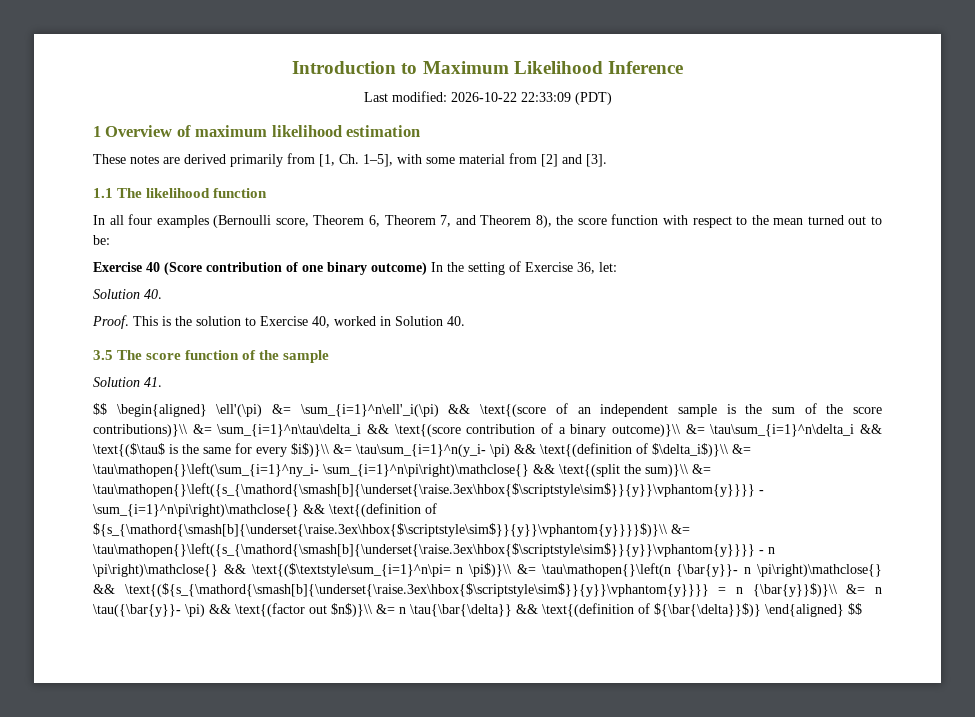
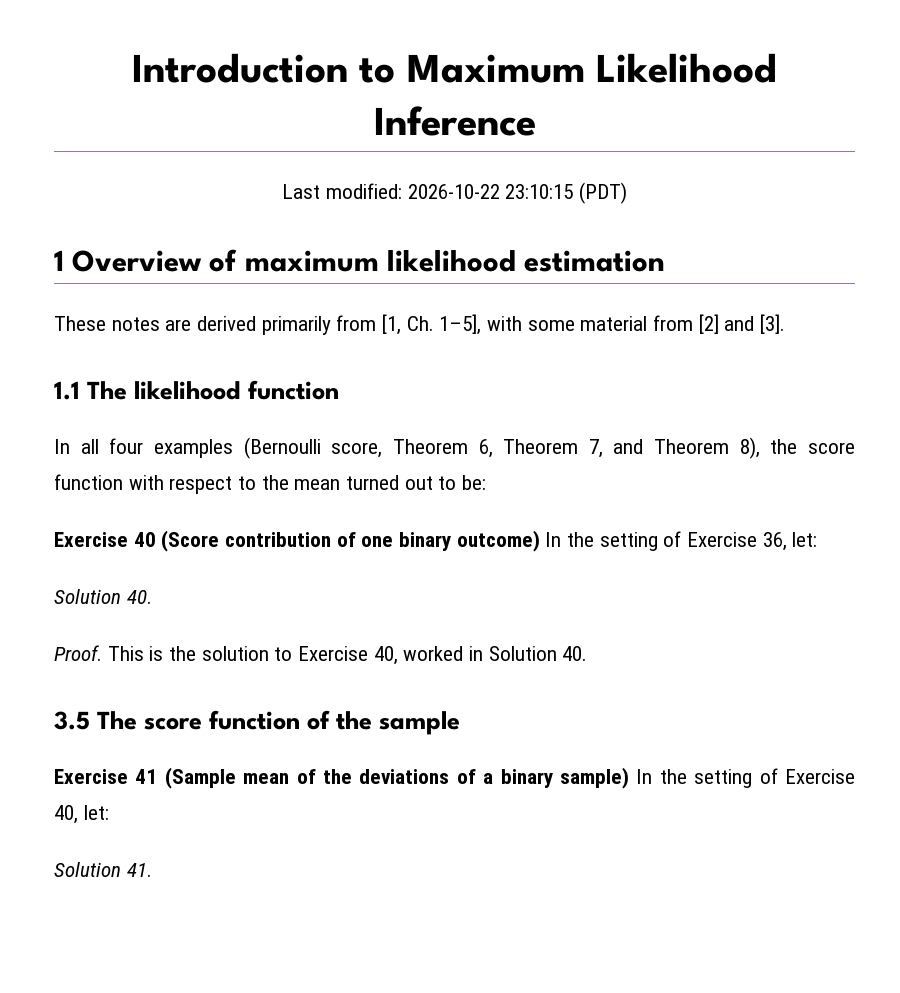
[520,92,571,102] 22:33:09 -> [505,184,574,199] 23:10:15
[93,377,162,387] [93,403,882,417] [93,423,882,437] [93,443,751,457] [93,463,711,477] [93,483,764,497] [93,503,437,517] [93,523,690,537] [93,543,775,557] [93,563,883,577] [93,583,882,597] [93,603,862,617] Solution 41. // $$ \begin{aligned} \ell'(\pi) &= \sum_{i=1}^n\ell'_i(\pi) && \text{(score of an independent sample is the sum of the score contributions)}\\ &= \sum_{i=1}^n\tau\delta_i && \text{(score contribution of a binary outcome)}\\ &= \tau\sum_{i=1}^n\delta_i && \text{($\tau$ is the same for every $i$)}\\ &= \tau\sum_{i=1}^n(y_i- \pi) && \text{(definition of $\delta_i$)}\\ &= \tau\mathopen{}\left(\sum_{i=1}^ny_i- \sum_{i=1}^n\pi\right)\mathclose{} && \text{(split the sum)}\\ &= \tau\mathopen{}\left({s_{\mathord{\smash[b]{\underset{\raise.3ex\hbox{$\scriptstyle\sim$}}{y}}\vphantom{y}}}} - \sum_{i=1}^n\pi\right)\mathclose{} && \text{(definition of ${s_{\mathord{\smash[b]{\underset{\raise.3ex\hbox{$\scriptstyle\sim$}}{y}}\vphantom{y}}}}$)}\\ &= \tau\mathopen{}\left({s_{\mathord{\smash[b]{\underset{\raise.3ex\hbox{$\scriptstyle\sim$}}{y}}\vphantom{y}}}} - n \pi\right)\mathclose{} && \text{($\textstyle\sum_{i=1}^n\pi= n \pi$)}\\ &= \tau\mathopen{}\left(n {\bar{y}}- n \pi\right)\mathclose{} && \text{(${s_{\mathord{\smash[b]{\underset{\raise.3ex\hbox{$\scriptstyle\sim$}}{y}}\vphantom{y}}}} = n {\bar{y}}$)}\\ &= n \tau({\bar{y}}- \pi) && \text{(factor out $n$)}\\ &= n \tau{\bar{\delta}} && \text{(definition of ${\bar{\delta}}$)} \end{aligned} $$ -> [54,767,855,789] [54,805,109,824] [54,862,152,877] Exercise 41 (Sample mean of the deviations of a binary sample) In the setting of Exercise 40, let: // Solution 41.

